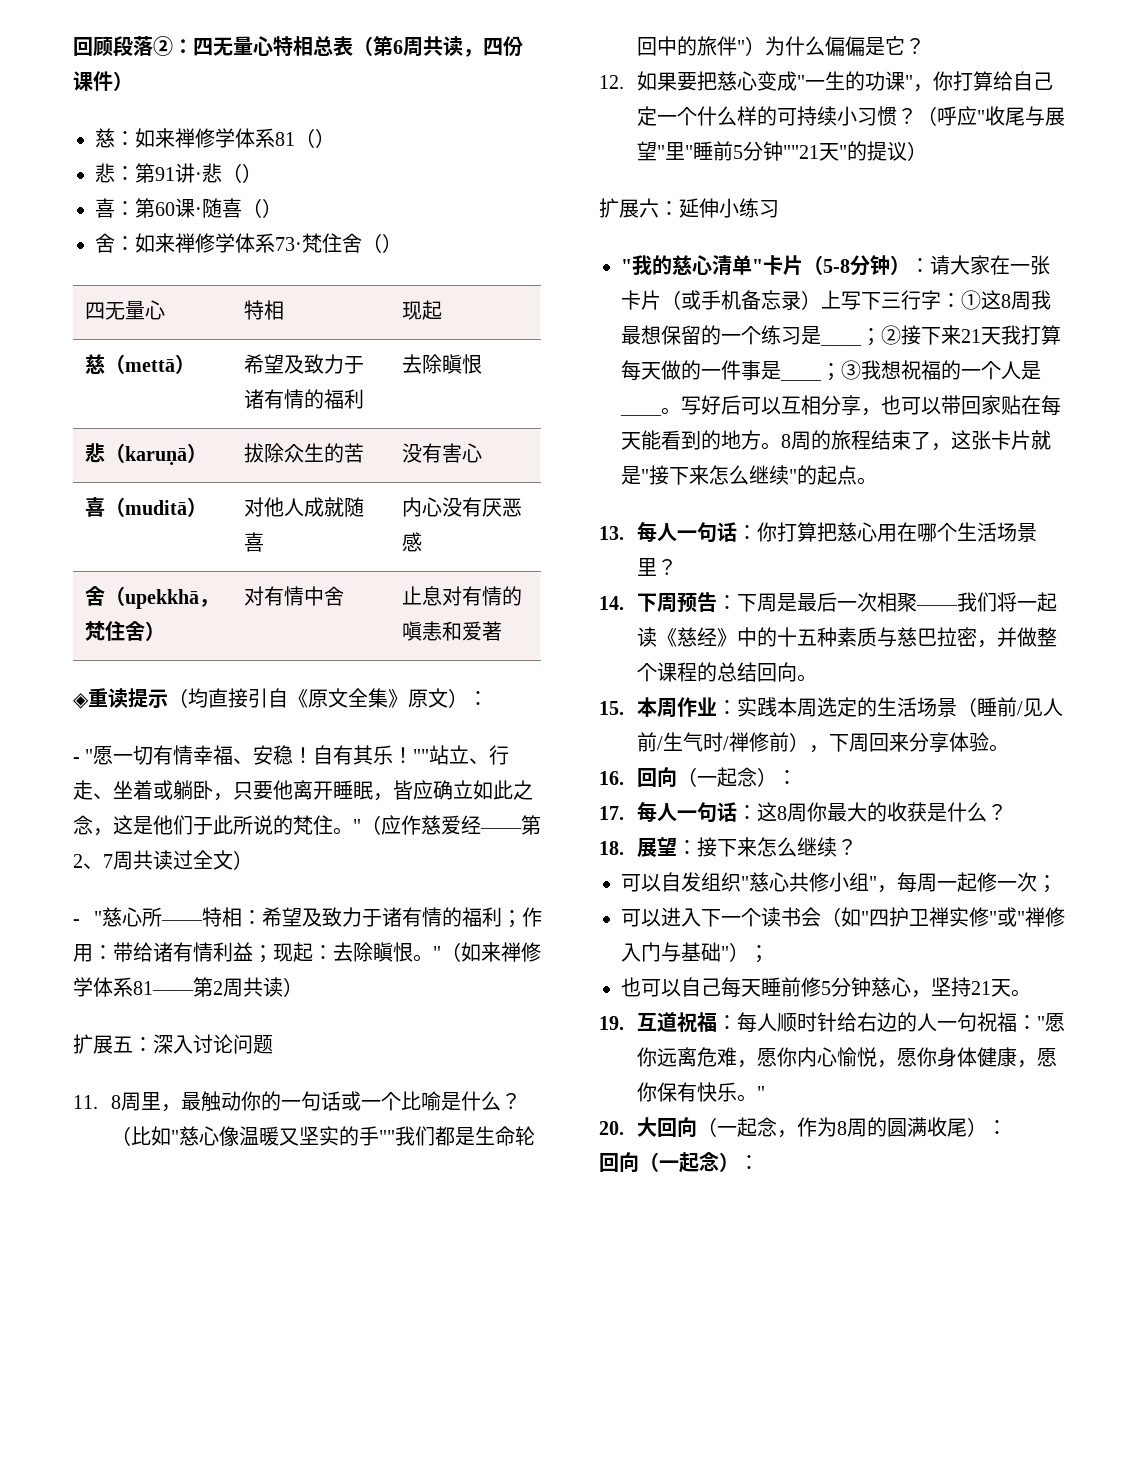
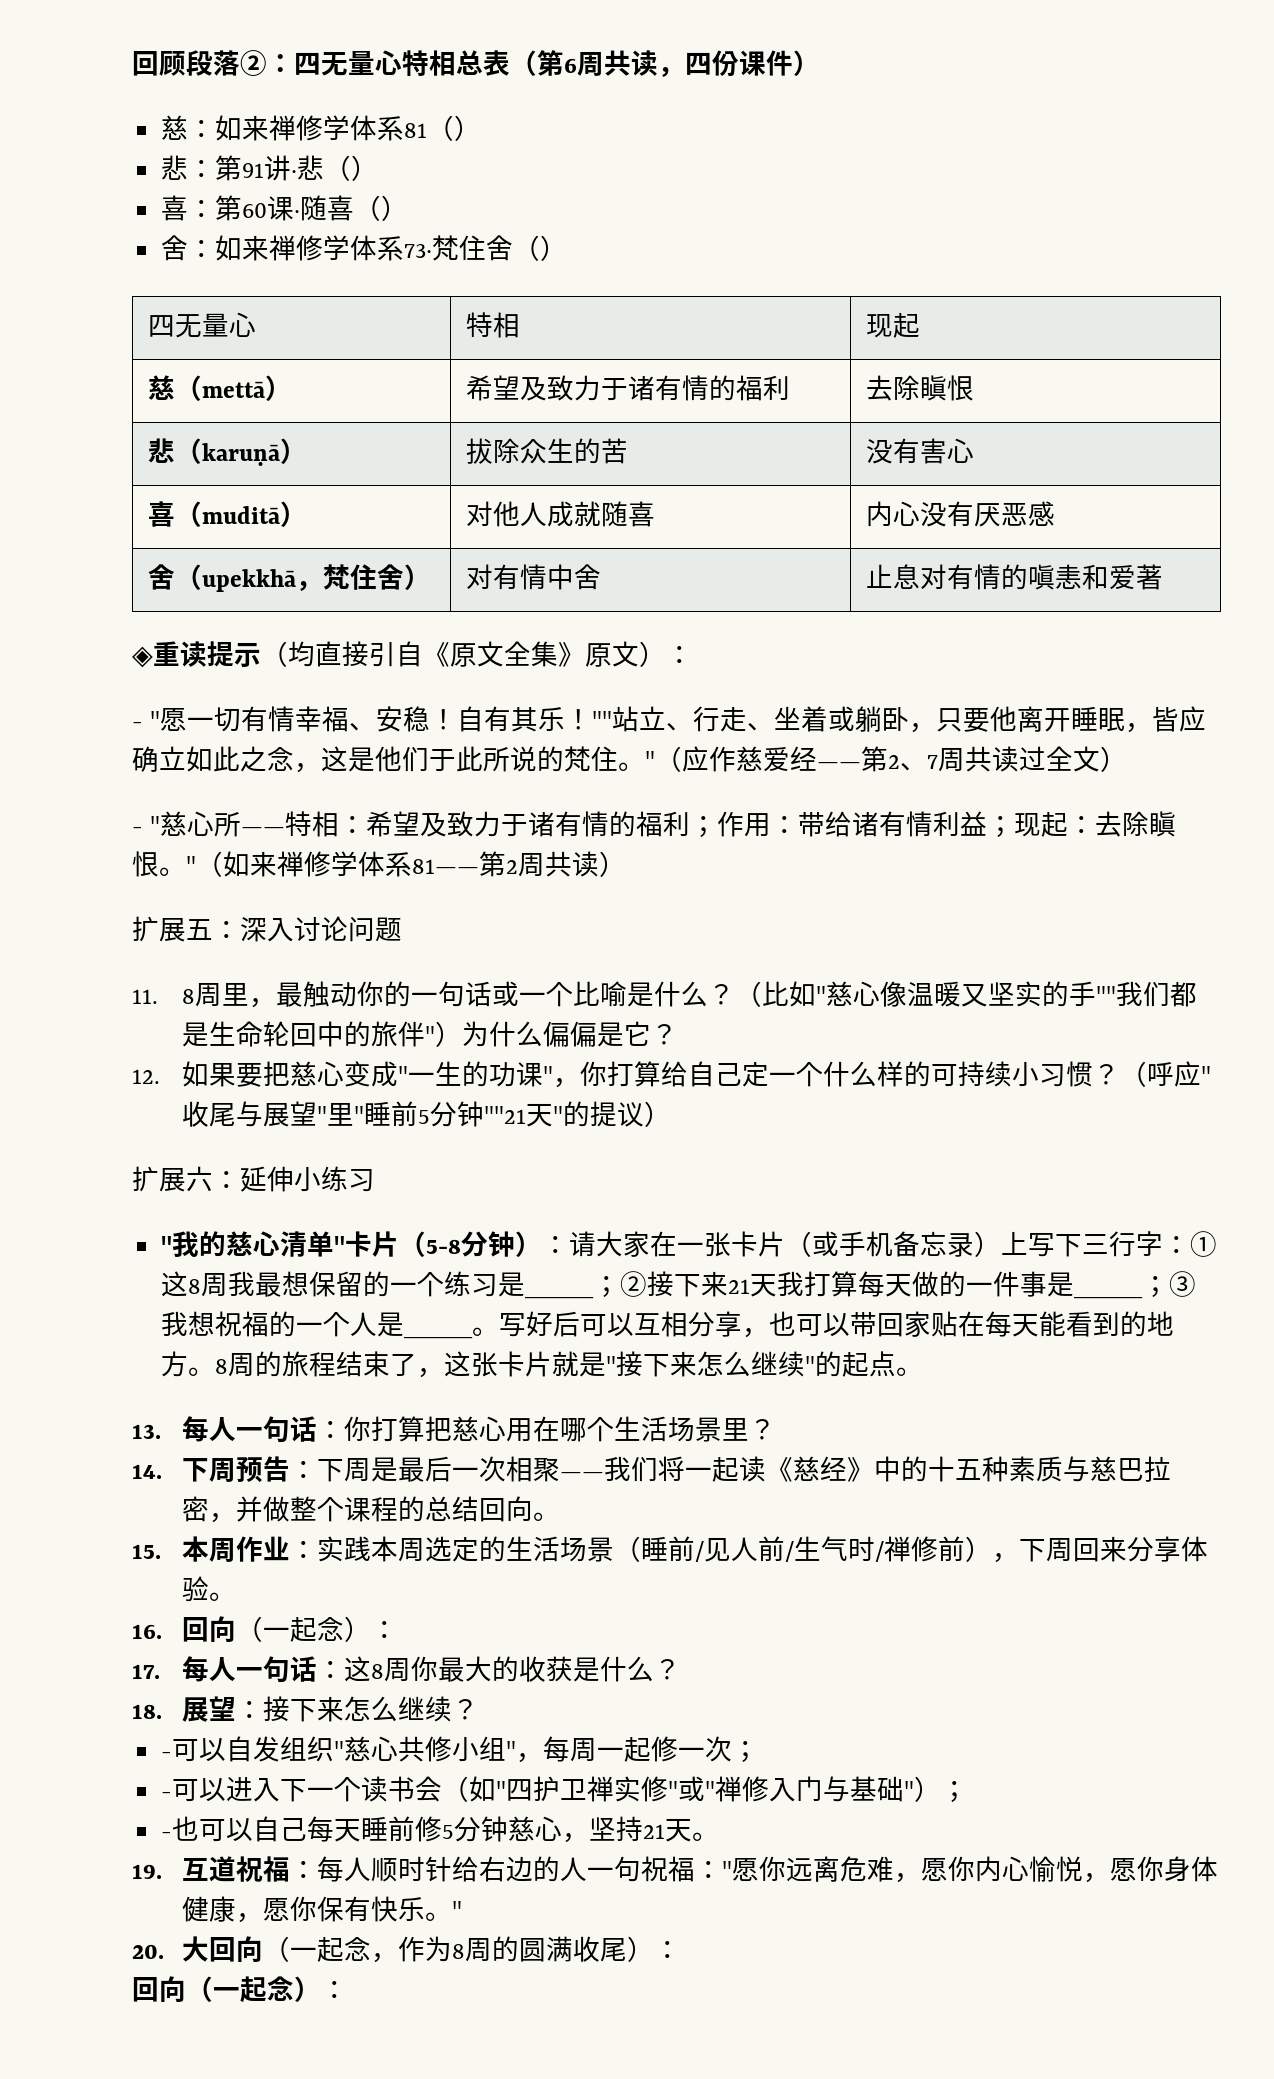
(857, 847) none -> [161,1752,173,1759] -
(1057, 884) none -> [161,1792,173,1799] -
(769, 954) none -> [161,1832,173,1839] -

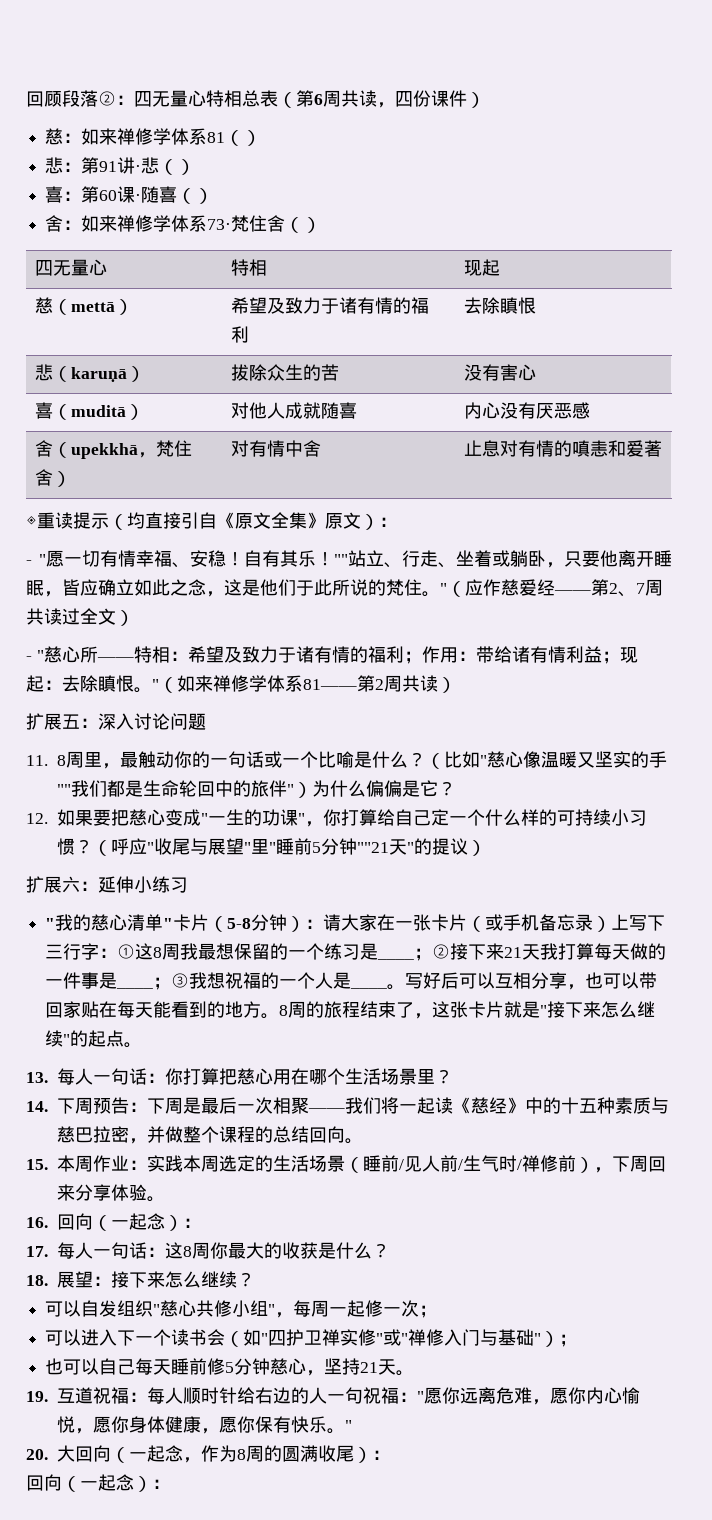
[161,1752,173,1759] - -> (255, 1279) none
[161,1792,173,1799] - -> (438, 1311) none
[161,1832,173,1839] - -> (578, 1340) none

